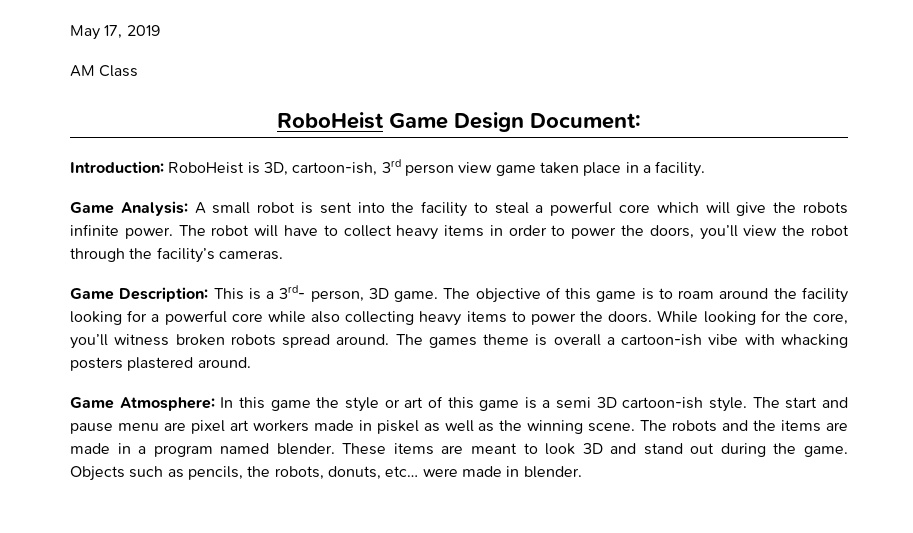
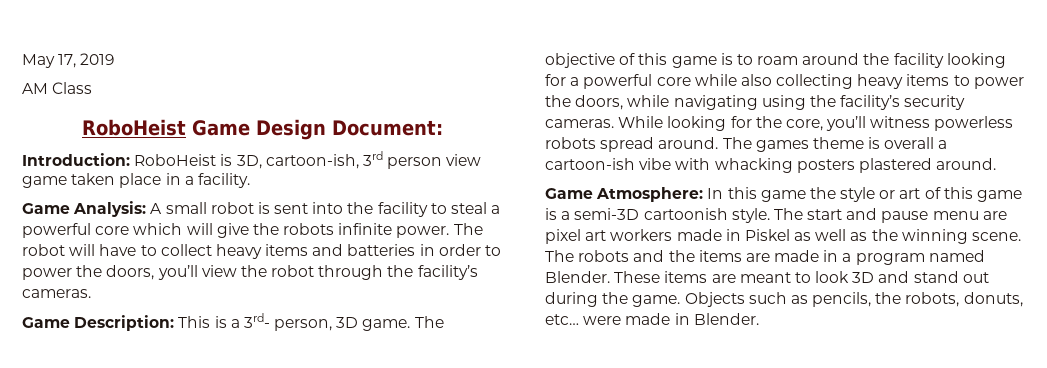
(485, 231) none -> [312,244,416,256] and batteries
[608,311,653,323] doors. -> [575,95,966,110] [545,119,614,128] doors, while navigating using the facility’s security cameras.
[175,334,225,346] broken -> [934,116,1014,131] powerless
[556,397,704,409] semi 3D cartoon-ish -> [574,208,728,220] semi-3D cartoonish
[376,420,419,434] piskel -> [744,229,790,241] Piskel
[276,443,335,455] blender. -> [545,271,610,283] Blender.
[523,466,582,478] blender. -> [693,313,759,325] Blender.

